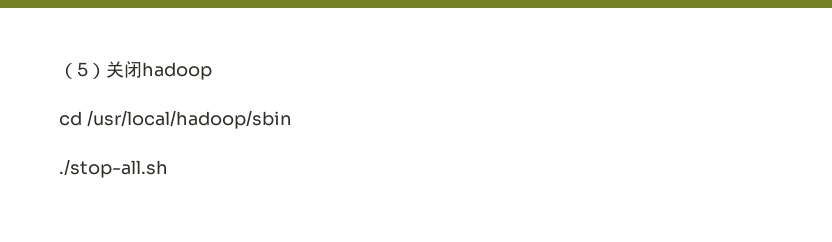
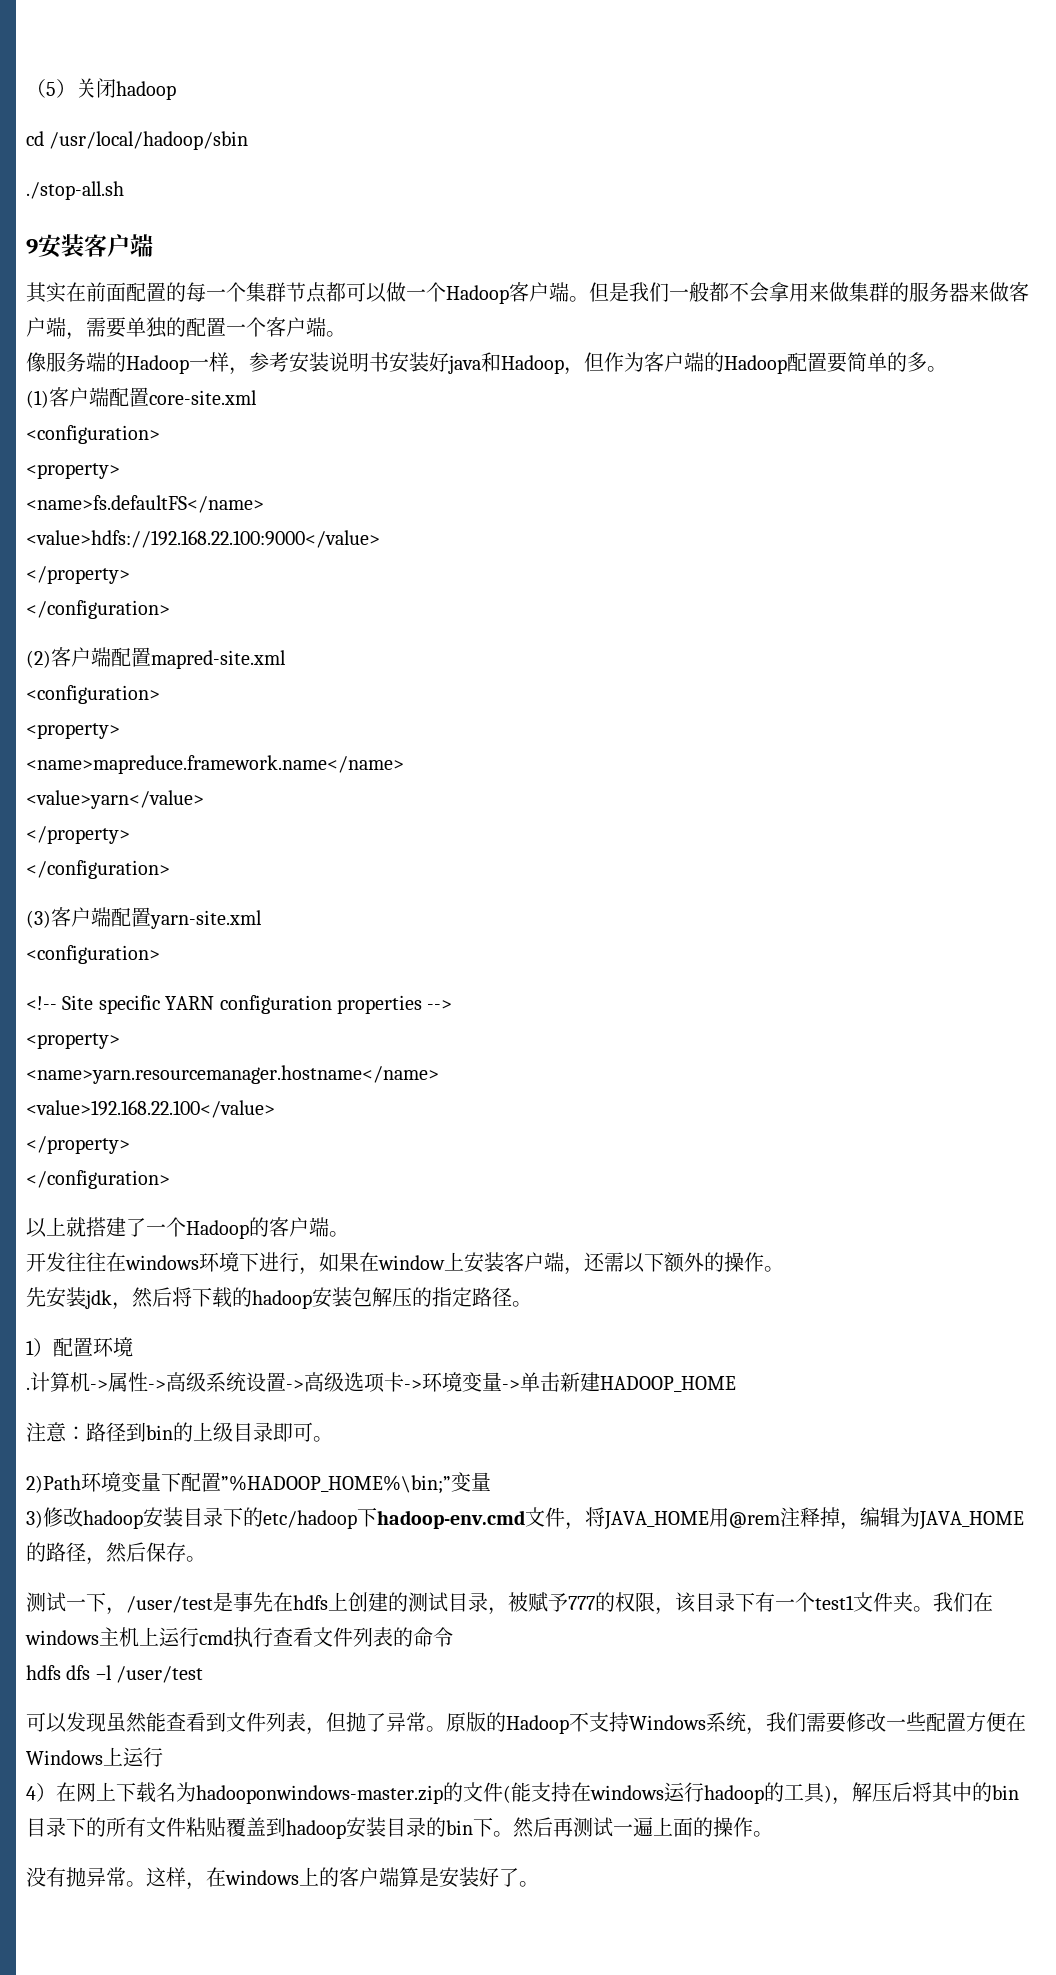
(168, 168) none -> [26,234,153,258] [26,282,1029,304] [26,317,346,340] [26,352,947,375] [26,387,257,408] [26,425,160,444] [26,463,120,479] [26,495,264,513] [26,530,380,548] [26,566,130,584] [26,600,170,619] [26,647,286,669] [26,685,160,704] [26,723,120,739] [26,755,404,774] [26,790,204,809] [26,826,130,844] [26,860,170,879] [26,907,262,929] [26,945,160,964] [26,995,453,1014] [26,1033,120,1049] [26,1065,439,1084] [26,1100,275,1118] [26,1136,130,1154] [26,1170,170,1189] [26,1217,349,1239] [26,1252,784,1275] [26,1287,532,1310] [26,1337,133,1357] [26,1372,736,1393] [26,1422,333,1442] [26,1472,491,1494] [26,1507,1024,1530] [26,1542,206,1565] [26,1592,993,1615] [25,1627,453,1648] [26,1665,204,1683] [26,1712,1026,1735] [26,1747,163,1767] [26,1782,1019,1805] [26,1817,773,1839] [26,1867,539,1890] // 9安装客户端 // 其实在前面配置的每一个集群节点都可以做一个Hadoop客户端。但是我们一般都不会拿用来做集群的服务器来做客户端，需要单独的配置一个客户端。 // 像服务端的Hadoop一样，参考安装说明书安装好java和Hadoop，但作为客户端的Hadoop配置要简单的多。 // (1)客户端配置core-site.xml // <configuration> // <property> // <name>fs.defaultFS</name> // <value>hdfs://192.168.22.100:9000</value> // </property> // </configuration> // (2)客户端配置mapred-site.xml // <configuration> // <property> // <name>mapreduce.framework.name</name> // <value>yarn</value> // </property> // </configuration> // (3)客户端配置yarn-site.xml // <configuration> // <!-- Site specific YARN configuration properties --> // <property> // <name>yarn.resourcemanager.hostname</name> // <value>192.168.22.100</value> // </property> // </configuration> // 以上就搭建了一个Hadoop的客户端。 // 开发往往在windows环境下进行，如果在window上安装客户端，还需以下额外的操作。 // 先安装jdk，然后将下载的hadoop安装包解压的指定路径。 // 1）配置环境 // .计算机->属性->高级系统设置->高级选项卡->环境变量->单击新建HADOOP_HOME // 注意：路径到bin的上级目录即可。 // 2)Path环境变量下配置”%HADOOP_HOME%\bin;”变量 // 3)修改hadoop安装目录下的etc/hadoop下hadoop-env.cmd文件，将JAVA_HOME用@rem注释掉，编辑为JAVA_HOME的路径，然后保存。 // 测试一下，/user/test是事先在hdfs上创建的测试目录，被赋予777的权限，该目录下有一个test1文件夹。我们在windows主机上运行cmd执行查看文件列表的命令 // hdfs dfs –l /user/test // 可以发现虽然能查看到文件列表，但抛了异常。原版的Hadoop不支持Windows系统，我们需要修改一些配置方便在Windows上运行 // 4）在网上下载名为hadooponwindows-master.zip的文件(能支持在windows运行hadoop的工具)，解压后将其中的bin目录下的所有文件粘贴覆盖到hadoop安装目录的bin下。然后再测试一遍上面的操作。 // 没有抛异常。这样，在windows上的客户端算是安装好了。

